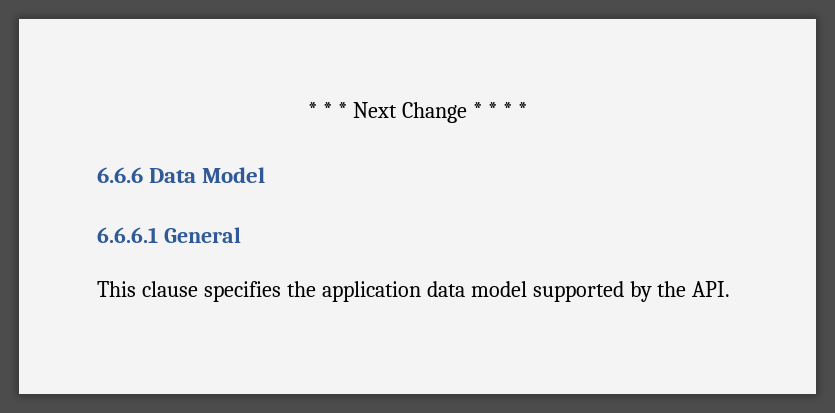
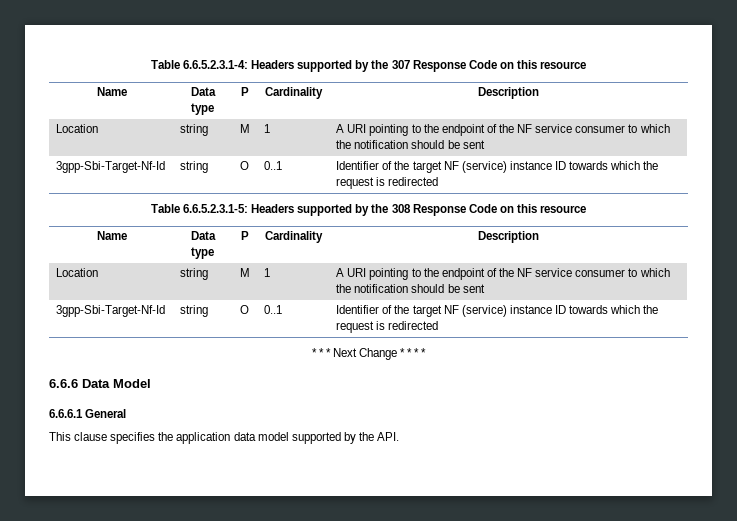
(308, 110) none -> [150,60,587,72] [96,87,127,96] [190,87,216,96] [191,103,214,115] [240,87,249,96] [265,87,323,99] [478,87,539,99] [56,124,99,133] [180,124,209,136] [239,124,250,133] [264,124,271,133] [336,124,670,136] [336,140,485,149] [56,161,166,173] [180,161,209,173] [240,161,249,170] [264,161,283,170] [336,161,659,173] [336,177,439,189] [150,204,587,216] [96,231,127,240] [190,231,216,240] [191,247,214,259] [240,231,249,240] [265,231,323,243] [478,231,539,243] [56,268,99,277] [180,268,209,280] [239,268,250,277] [264,268,271,277] [336,268,670,280] [336,284,485,293] [56,305,166,317] [180,305,209,317] [240,305,249,314] [264,305,283,314] [336,305,659,317] [336,321,439,333] Table 6.6.5.2.3.1-4: Headers supported by the 307 Response Code on this resource // Name | Data type | P | Cardinality | Description // Location | string | M | 1 | A URI pointing to the endpoint of the NF service consumer to which the notification should be sent // 3gpp-Sbi-Target-Nf-Id | string | O | 0..1 | Identifier of the target NF (service) instance ID towards which the request is redirected // Table 6.6.5.2.3.1-5: Headers supported by the 308 Response Code on this resource // Name | Data type | P | Cardinality | Description // Location | string | M | 1 | A URI pointing to the endpoint of the NF service consumer to which the notification should be sent // 3gpp-Sbi-Target-Nf-Id | string | O | 0..1 | Identifier of the target NF (service) instance ID towards which the request is redirected //

